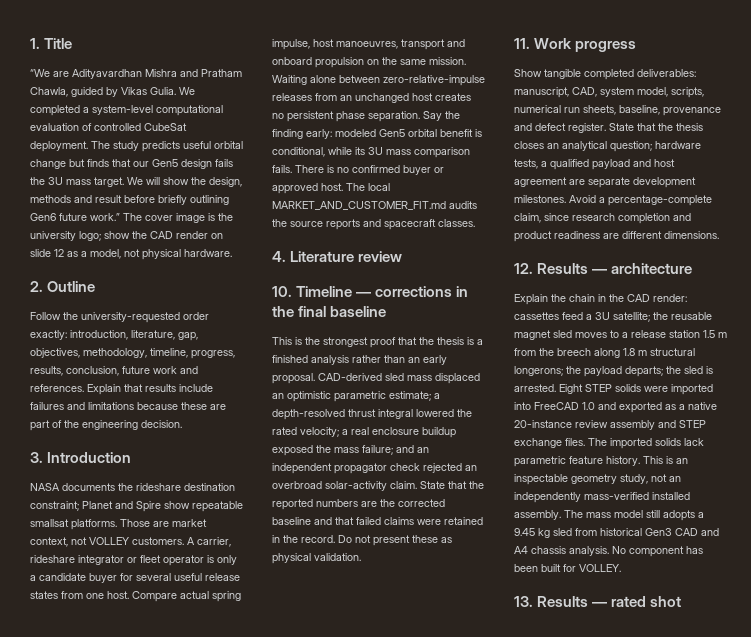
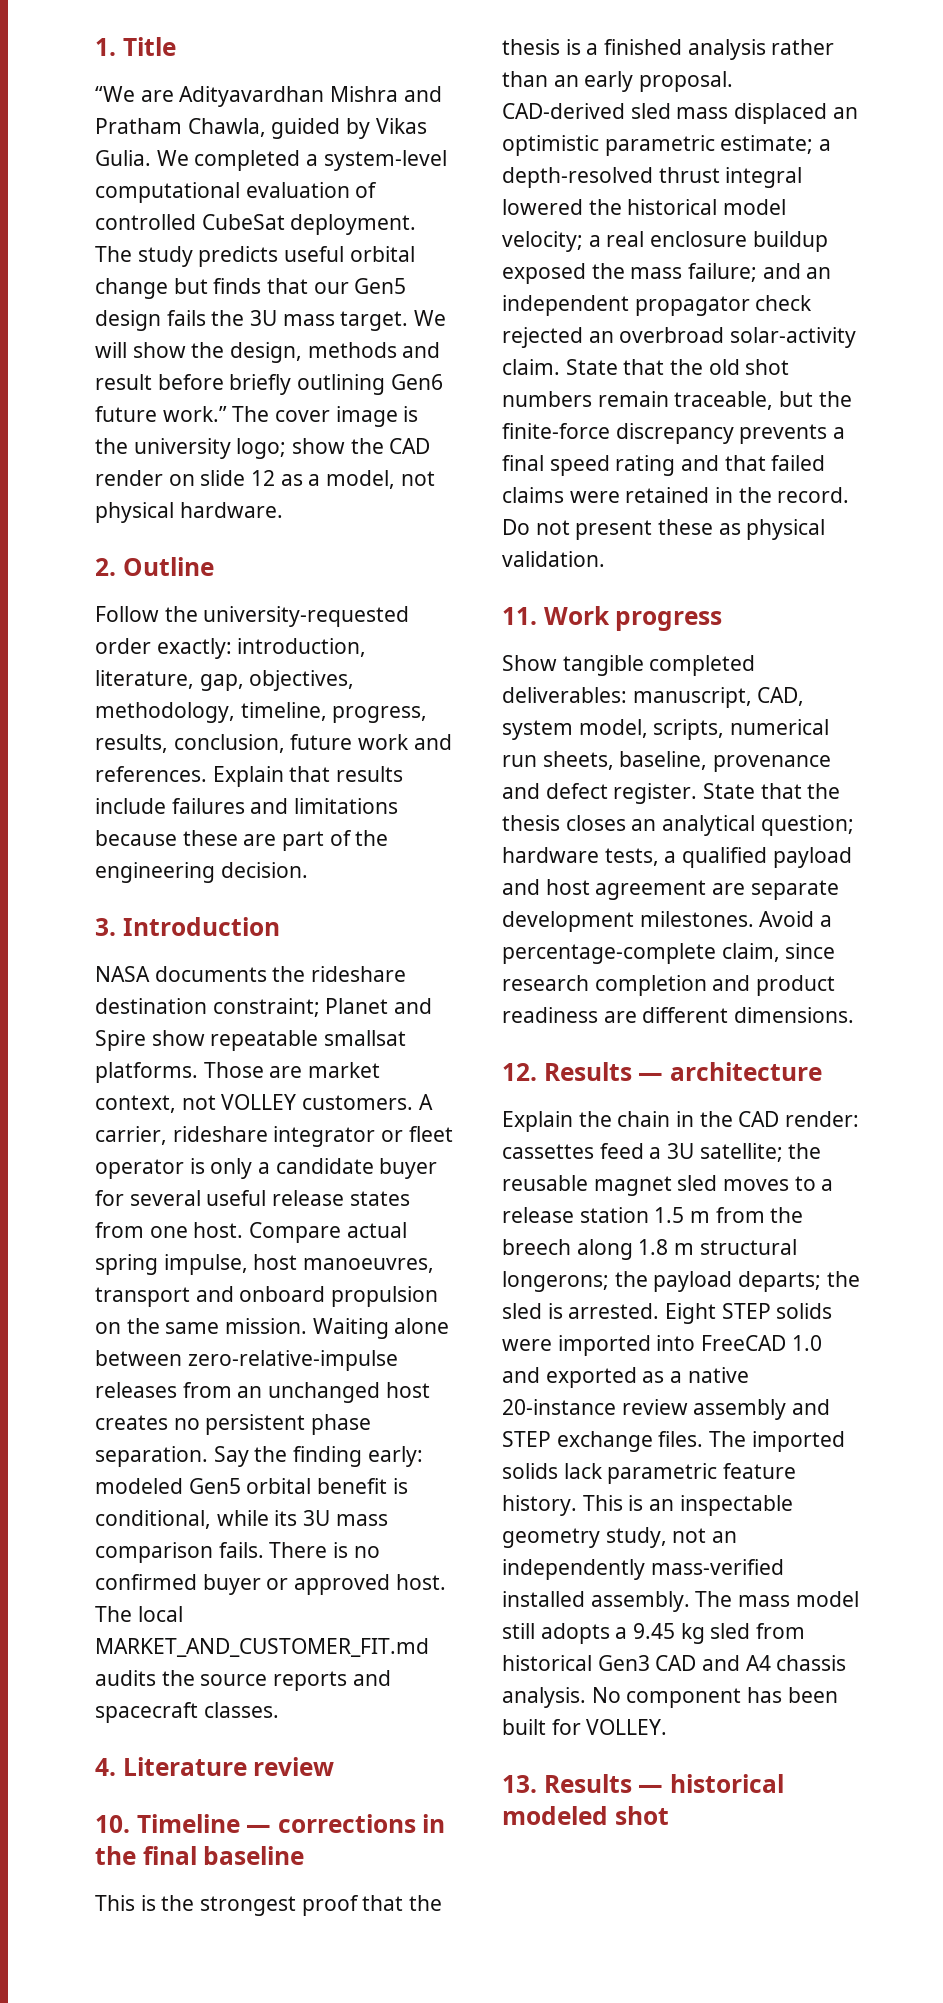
[272,427,297,435] rated -> [627,199,787,215] historical model
[272,499,445,510] [272,517,311,525] reported numbers are the corrected baseline -> [708,359,790,375] [502,391,852,410] [502,423,846,444] [502,455,676,476] old shot numbers remain traceable, but the finite-force discrepancy prevents a final speed rating
[611,596,647,607] rated -> [669,1774,784,1793] [502,1806,608,1825] historical modeled

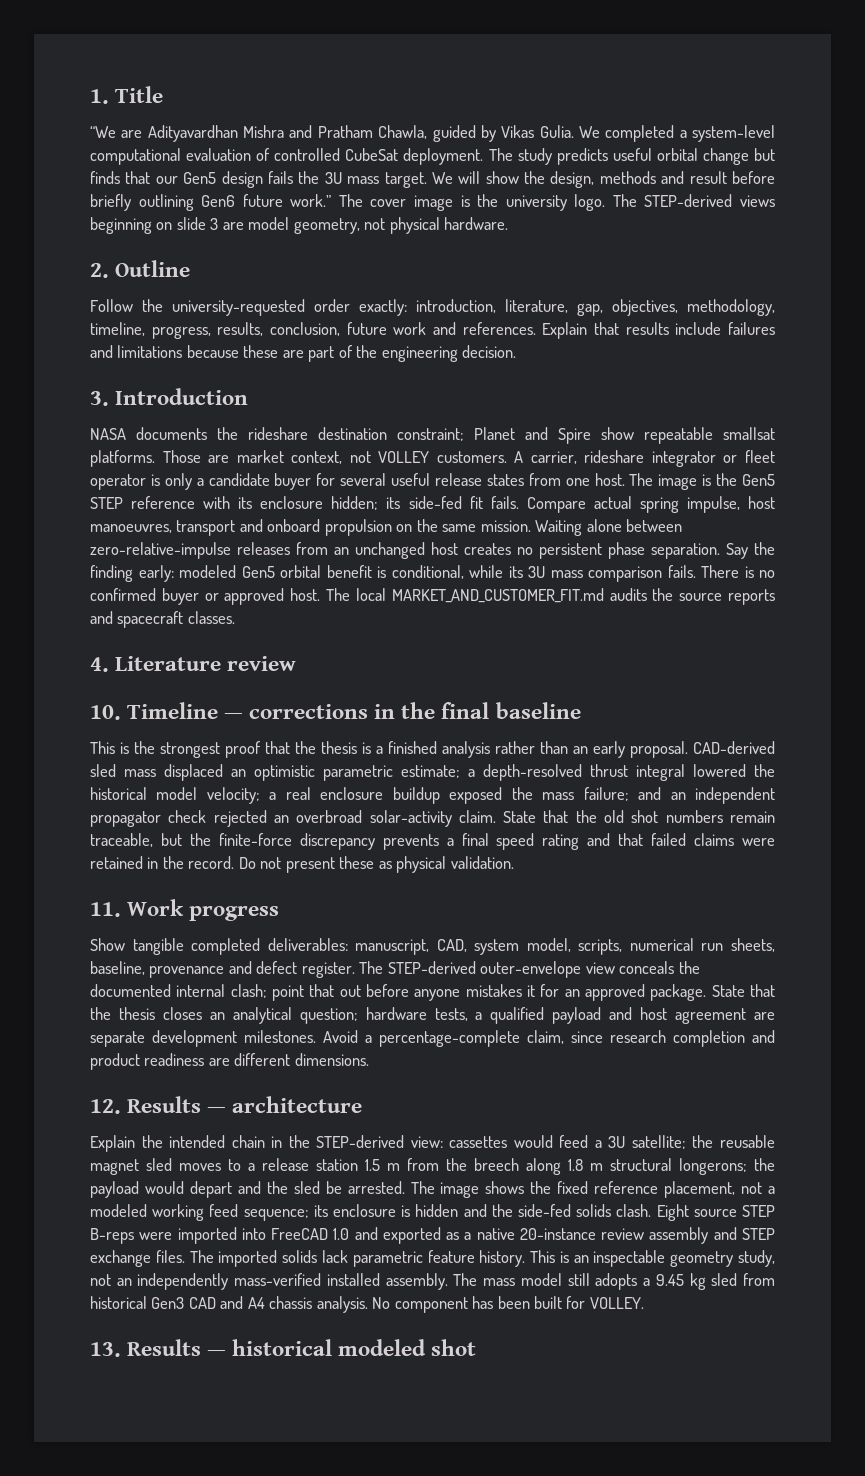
[236,438,431,459] [95,470,396,489] logo; show the CAD render on slide 12 as a model, -> [574,194,775,211] [90,217,360,234] logo. The STEP-derived views beginning on slide 3 are model geometry,
(244, 1230) none -> [629,473,776,490] [90,496,519,510] The image is the Gen5 STEP reference with its enclosure hidden; its side-fed fit fails.
(698, 793) none -> [359,961,700,978] [90,984,707,1001] The STEP-derived outer-envelope view conceals the documented internal clash; point that out before anyone mistakes it for an approved package.
(612, 1119) none -> [169,1135,226,1148] intended
[738,1111,860,1127] [502,1144,594,1159] CAD render: cassettes -> [316,1135,553,1148] STEP-derived view: cassettes would
[738,1271,860,1292] [502,1303,833,1324] departs; the sled is arrested. Eight STEP solids -> [144,1181,775,1198] [90,1204,776,1221] [90,1228,134,1244] would depart and the sled be arrested. The image shows the fixed reference placement, not a modeled working feed sequence; its enclosure is hidden and the side-fed solids clash. Eight source STEP B-reps

